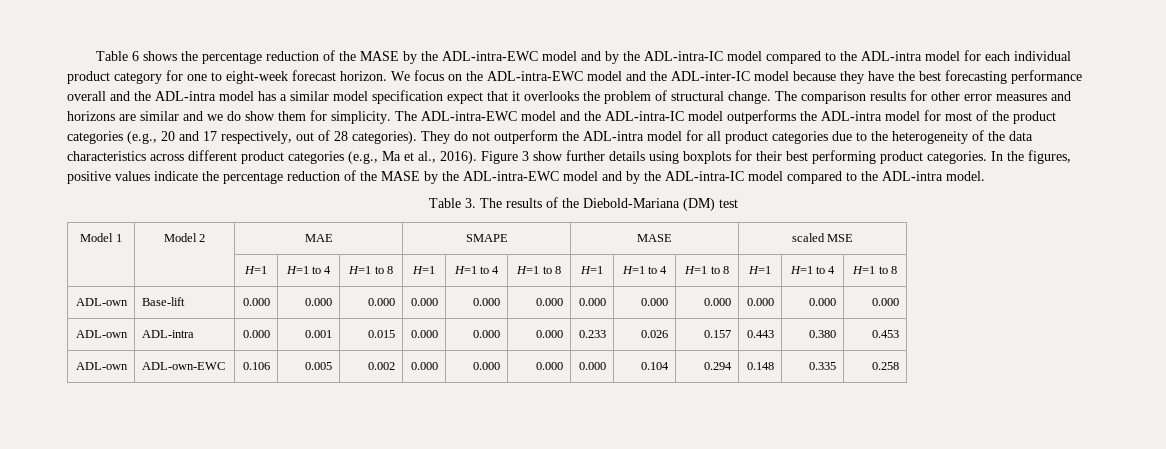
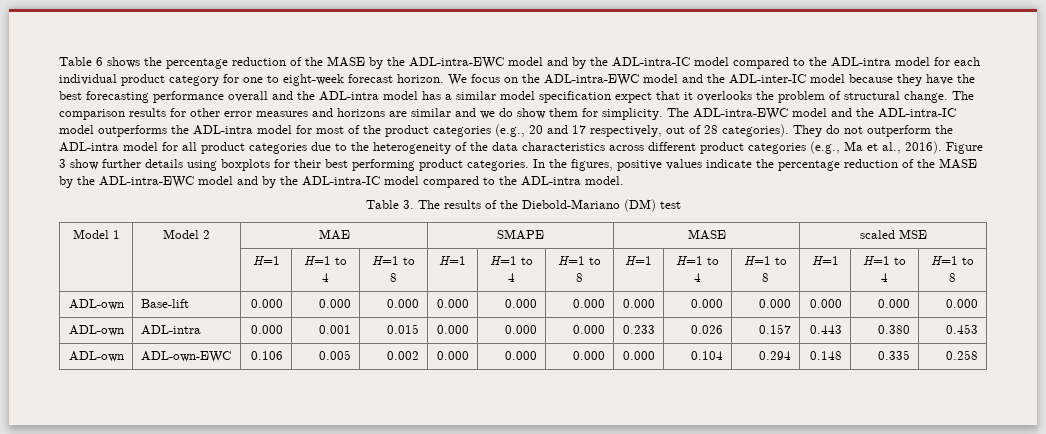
[582,198,680,208] Diebold-Mariana -> [521,199,620,209] Diebold-Mariano

